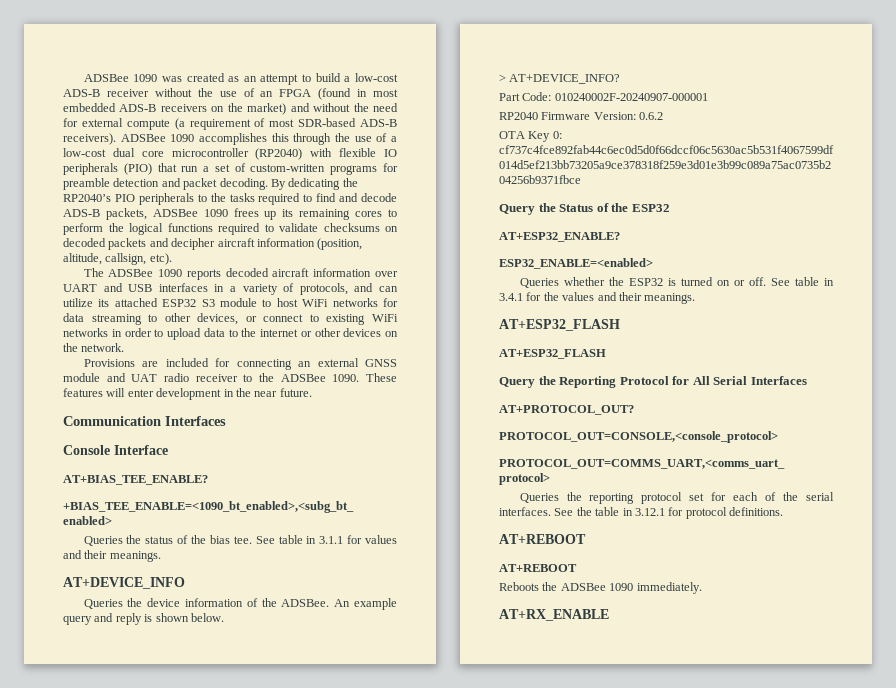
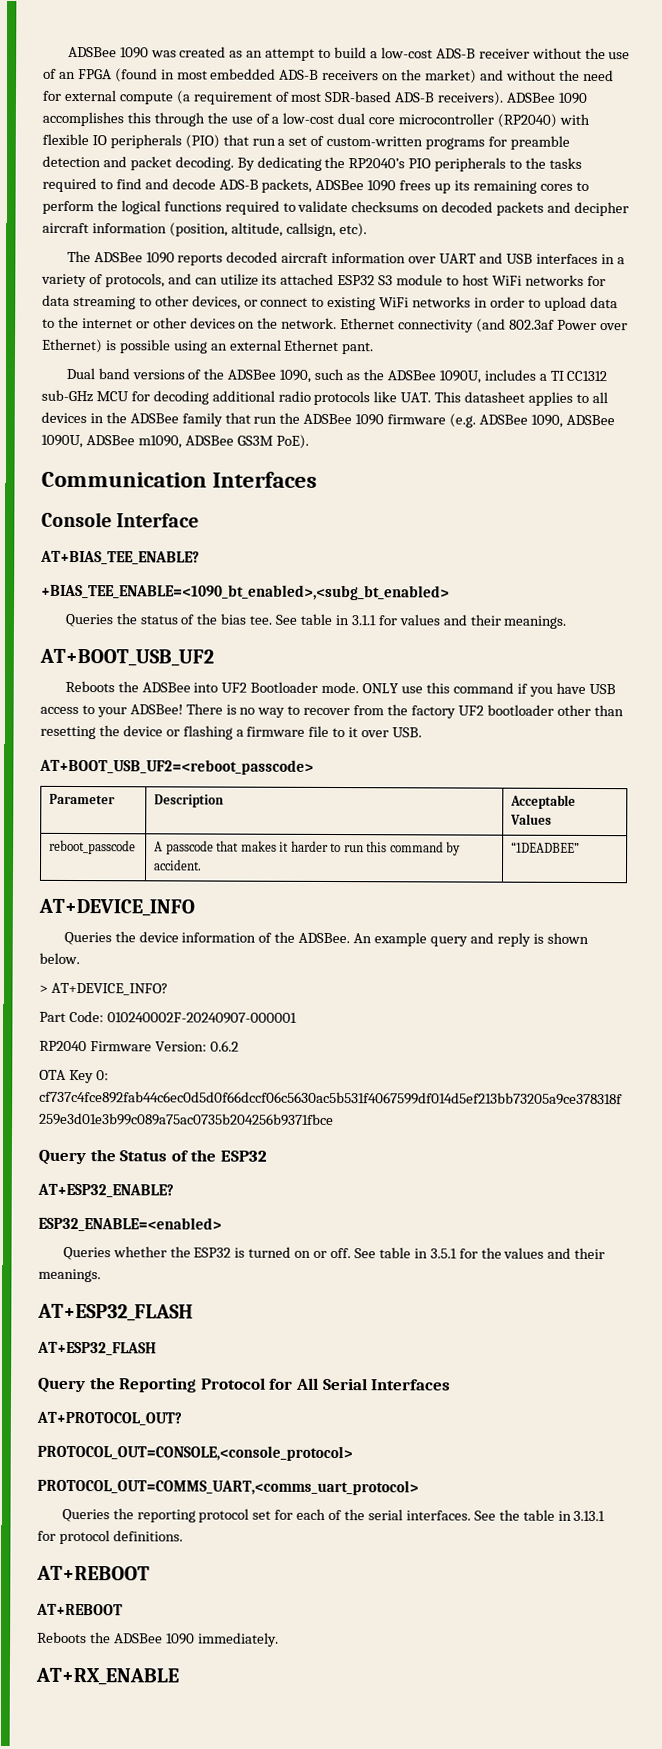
[83,358,397,370] [63,373,397,382] [63,388,312,400] // Provisions are included for connecting an external GNSS module and UAT radio receiver to the ADSBee 1090. These features will enter development in the near future. -> [340,318,628,333] [42,338,375,355] [65,367,608,384] [41,389,608,406] [41,411,615,428] [41,434,309,449] Ethernet connectivity (and 802.3af Power over Ethernet) is possible using an external Ethernet pant. // Dual band versions of the ADSBee 1090, such as the ADSBee 1090U, includes a TI CC1312 sub-GHz MCU for decoding additional radio protocols like UAT. This datasheet applies to all devices in the ADSBee family that run the ADSBee 1090 firmware (e.g. ADSBee 1090, ADSBee 1090U, ADSBee m1090, ADSBee GS3M PoE).
(161, 556) none -> [39,648,214,667] [64,680,616,697] [40,703,624,719] [40,725,423,740] [39,758,314,775] [49,793,116,805] [154,794,225,808] [510,794,577,809] [510,813,553,825] [49,839,137,855] [154,840,462,856] [154,859,203,871] [511,841,581,853] // AT+BOOT_USB_UF2 // Reboots the ADSBee into UF2 Bootloader mode. ONLY use this command if you have USB access to your ADSBee! There is no way to recover from the factory UF2 bootloader other than resetting the device or flashing a firmware file to it over USB. // AT+BOOT_USB_UF2=<reboot_passcode> // Parameter | Description | Acceptable Values // reboot_passcode | A passcode that makes it harder to run this command by accident. | “1DEADBEE”
[499,293,523,301] 3.4.1 -> [429,1248,457,1259] 3.5.1
[634,508,665,516] 3.12.1 -> [573,1510,606,1522] 3.13.1

